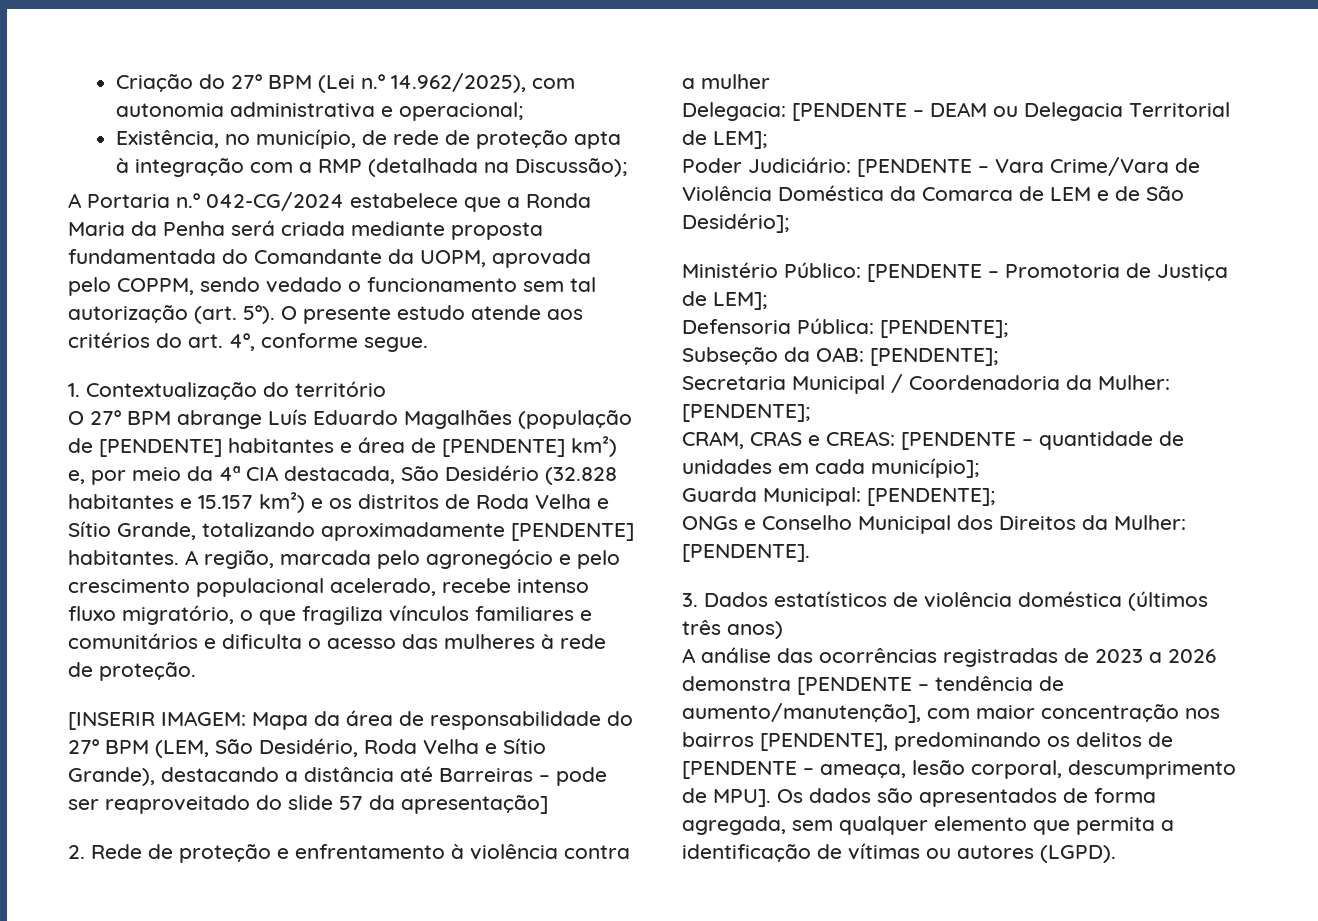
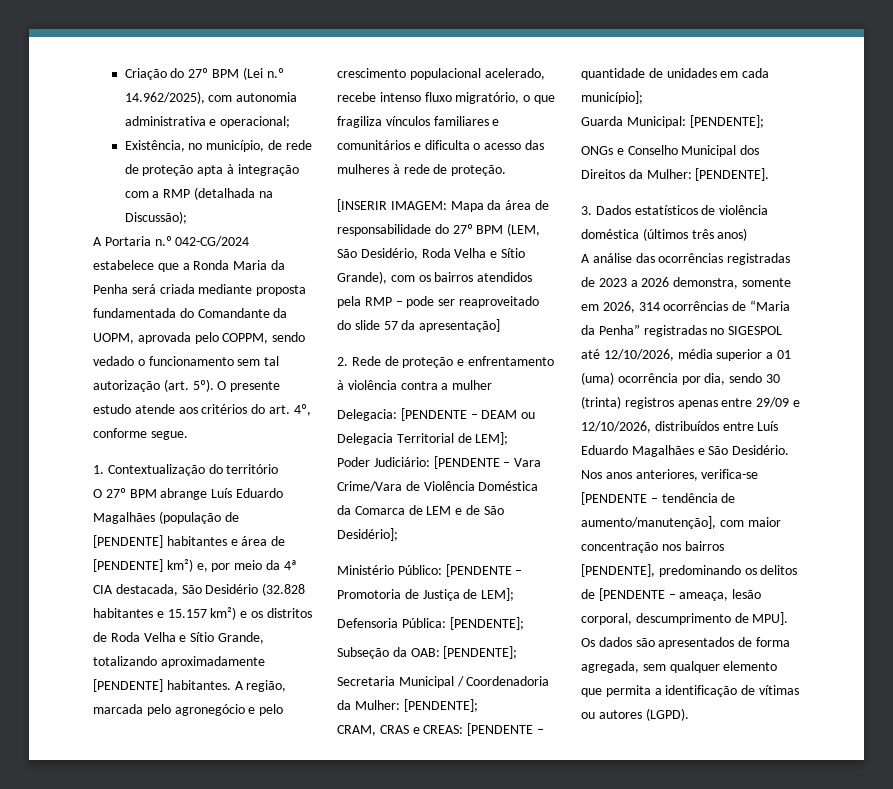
[161,766,533,782] destacando a distância até Barreiras -> [390,272,533,282] [337,296,392,308] com os bairros atendidos pela RMP
[682,676,791,691] demonstra -> [673,277,791,289] [581,300,790,313] [581,324,783,337] [581,349,791,361] [581,372,780,385] [581,396,800,409] [581,421,779,433] [581,445,790,457] [581,469,759,481] demonstra, somente em 2026, 314 ocorrências de “Maria da Penha” registradas no SIGESPOL até 12/10/2026, média superior a 01 (uma) ocorrência por dia, sendo 30 (trinta) registros apenas entre 29/09 e 12/10/2026, distribuídos entre Luís Eduardo Magalhães e São Desidério. Nos anos anteriores, verifica-se

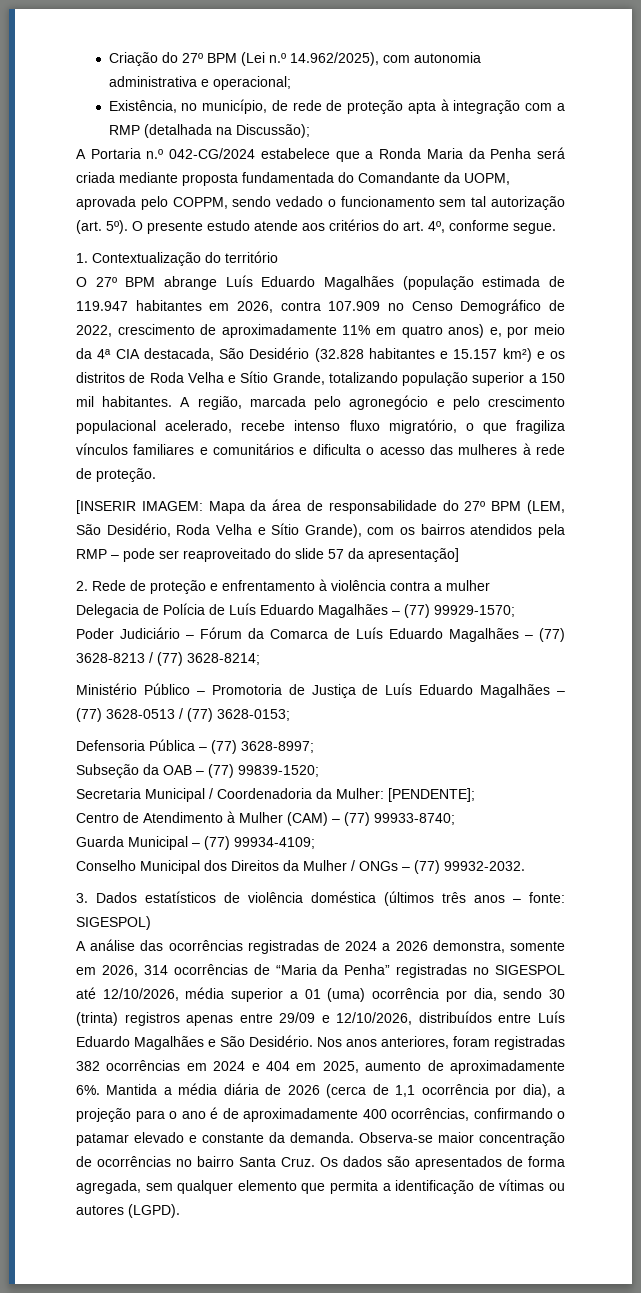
[224,512,239,522] [93,535,286,548] [93,559,193,572] de [PENDENTE] habitantes e área de [PENDENTE] km²) -> [482,276,565,287] [76,299,565,314] [76,324,485,338] estimada de 119.947 habitantes em 2026, contra 107.909 no Censo Demográfico de 2022, crescimento de aproximadamente 11% em quatro anos)
[160,656,265,668] [93,679,163,692] aproximadamente [PENDENTE] -> [402,372,565,386] [76,396,94,407] população superior a 150 mil
[337,408,536,421] [337,432,509,445] [337,456,542,469] [337,481,539,492] [337,505,504,515] [337,528,398,541] Delegacia: [PENDENTE – DEAM ou Delegacia Territorial de LEM]; // Poder Judiciário: [PENDENTE – Vara Crime/Vara de Violência Doméstica da Comarca de LEM e de São Desidério]; -> [76,603,515,618] [76,627,565,642] [76,652,260,666] Delegacia de Polícia de Luís Eduardo Magalhães – (77) 99929-1570; // Poder Judiciário – Fórum da Comarca de Luís Eduardo Magalhães – (77) 3628-8213 / (77) 3628-8214;
[397,564,512,577] Público: [PENDENTE -> [143,683,190,695] Público
[481,588,515,601] [337,617,524,630] [337,646,518,659] LEM]; // Defensoria Pública: [PENDENTE]; // Subseção da OAB: [PENDENTE]; -> [385,683,565,698] [76,708,290,722] [76,739,314,754] [76,764,319,778] Luís Eduardo Magalhães – (77) 3628-0513 / (77) 3628-0153; // Defensoria Pública – (77) 3628-8997; // Subseção da OAB – (77) 99839-1520;
[337,723,544,736] [581,68,770,80] [581,91,643,104] [581,115,764,128] [581,146,624,155] CRAM, CRAS e CREAS: [PENDENTE – quantidade de unidades em cada município]; // Guarda Municipal: [PENDENTE]; // ONGs e -> [76,811,455,826] [76,836,315,850] Centro de Atendimento à Mulher (CAM) – (77) 99933-8740; // Guarda Municipal – (77) 99934-4109; //
[646,168,770,181] Mulher: [PENDENTE]. -> [303,860,525,874] Mulher / ONGs – (77) 99932-2032.
[717,228,748,241] anos) -> [474,892,565,903] [76,916,151,930] anos – fonte: SIGESPOL)
[598,278,627,287] 2023 -> [345,941,378,951] 2024
[701,469,759,479] [581,492,736,505] [581,516,781,529] [581,541,724,553] [581,564,798,577] [581,588,762,601] [581,612,789,625] verifica-se [PENDENTE – tendência de aumento/manutenção], com maior concentração nos bairros [PENDENTE], predominando os delitos de [PENDENTE – ameaça, lesão corporal, descumprimento de MPU]. -> [453,1036,565,1050] [76,1060,565,1074] [76,1083,565,1098] [76,1107,565,1122] [76,1132,565,1146] [76,1156,315,1167] foram registradas 382 ocorrências em 2024 e 404 em 2025, aumento de aproximadamente 6%. Mantida a média diária de 2026 (cerca de 1,1 ocorrência por dia), a projeção para o ano é de aproximadamente 400 ocorrências, confirmando o patamar elevado e constante da demanda. Observa-se maior concentração de ocorrências no bairro Santa Cruz.

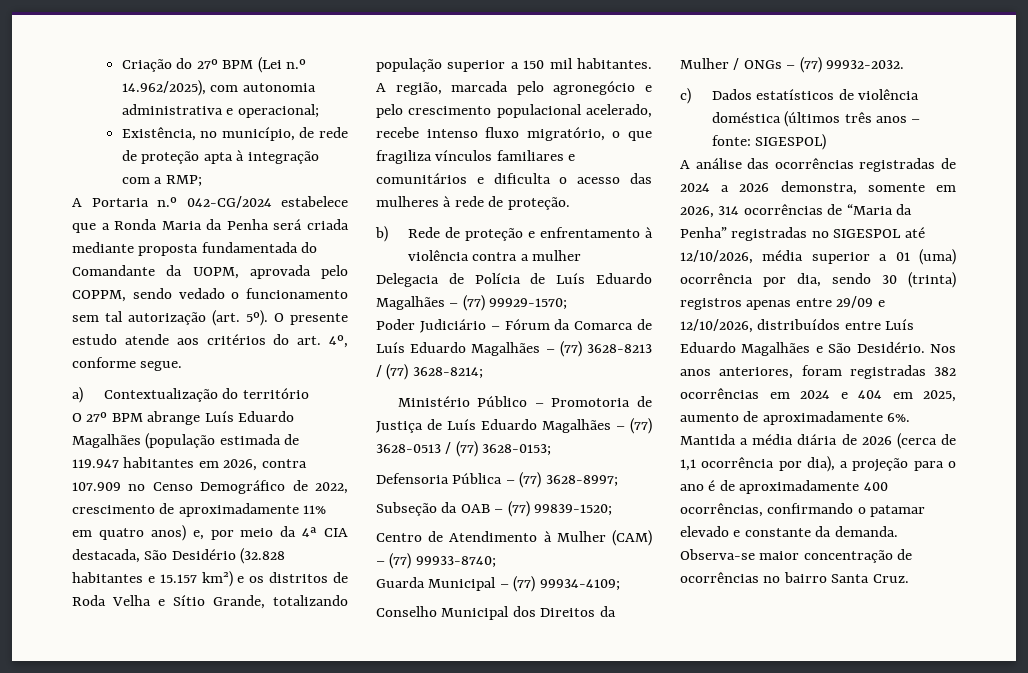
[108,124,310,138] RMP (detalhada na Discussão); -> [165,175,202,187] RMP;
[76,253,88,263] 1. -> [72,387,83,403] a)
[76,499,566,514] [76,523,565,538] [76,548,459,562] [76,581,88,591] [INSERIR IMAGEM: Mapa da área de responsabilidade do 27º BPM (LEM, São Desidério, Roda Velha e Sítio Grande), com os bairros atendidos pela RMP – pode ser reaproveitado do slide 57 da apresentação] // 2. -> [375,226,388,242] b)
[76,788,475,802] // Secretaria Municipal / Coordenadoria da Mulher: [PENDENTE]; -> (613, 510) none
[76,893,88,903] 3. -> [680,88,691,104] c)
[320,1156,565,1170] [76,1179,566,1194] [76,1204,180,1218] Os dados são apresentados de forma agregada, sem qualquer elemento que permita a identificação de vítimas ou autores (LGPD). -> (909, 578) none

